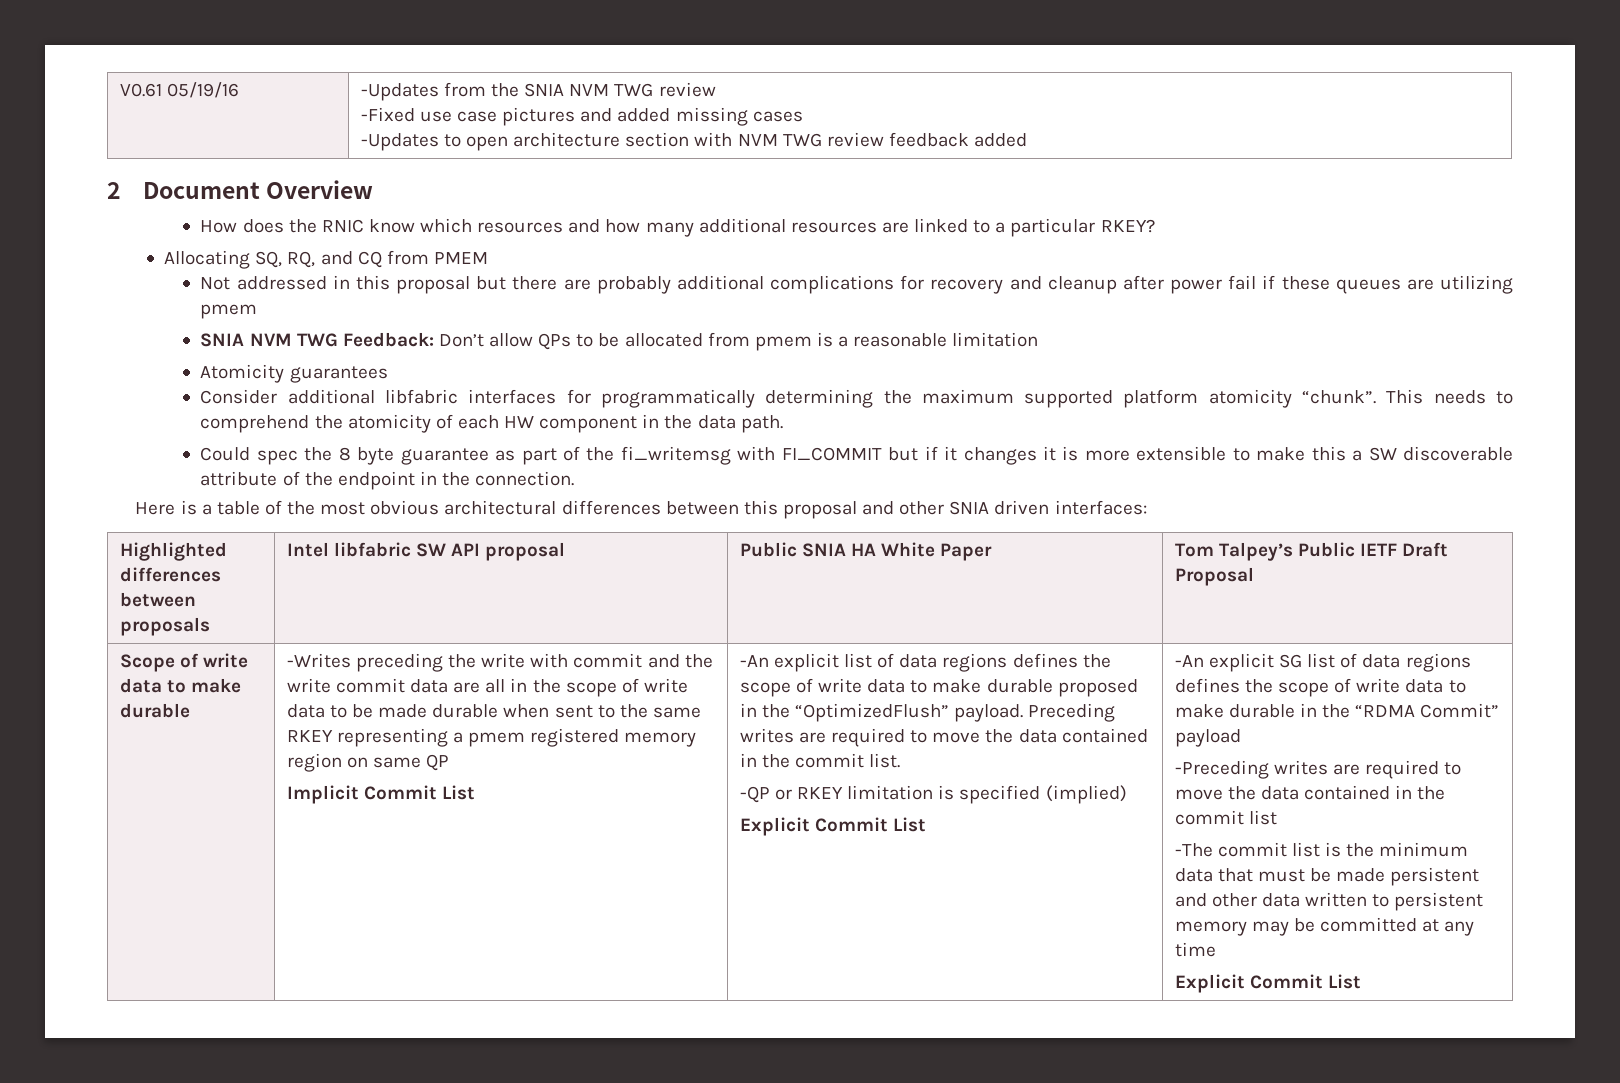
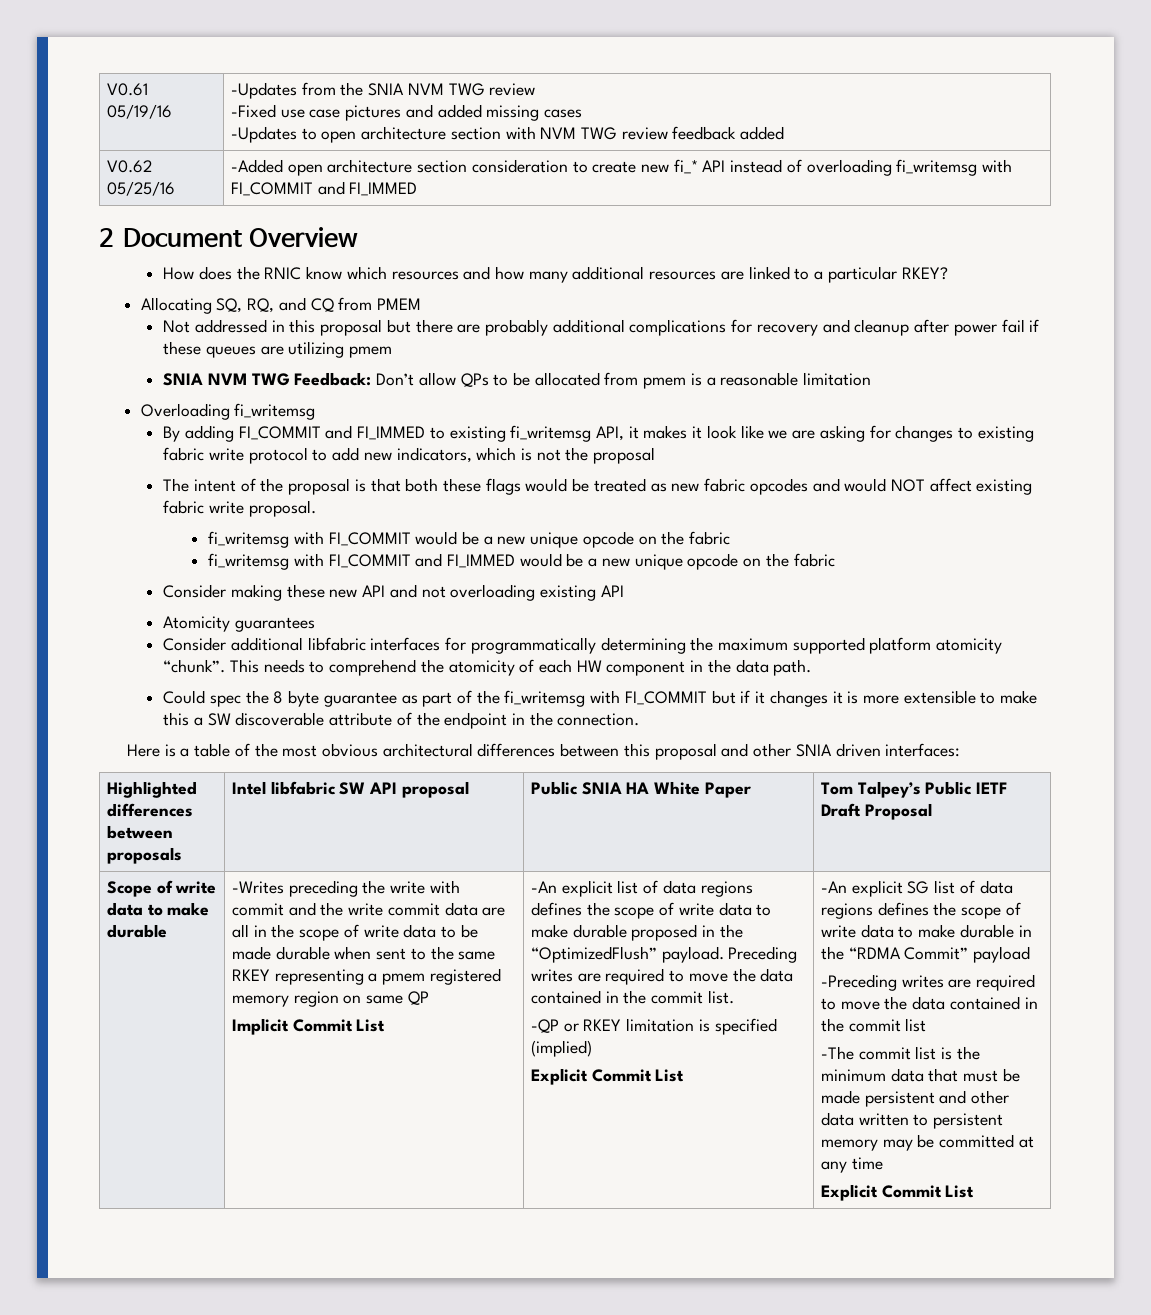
(1028, 140) none -> [106,160,152,173] [106,181,175,196] [230,159,1013,176] [230,181,418,196] // V0.62 05/25/16 | -Added open architecture section consideration to create new fi_* API instead of overloading fi_writemsg with FI_COMMIT and FI_IMMED
(1039, 339) none -> [140,403,316,420] [163,425,1034,442] [163,447,656,464] [163,478,1033,495] [163,500,316,517] [208,531,731,548] [208,553,835,570] [163,584,624,601] // Overloading fi_writemsg // By adding FI_COMMIT and FI_IMMED to existing fi_writemsg API, it makes it look like we are asking for changes to existing fabric write protocol to add new indicators, which is not the proposal // The intent of the proposal is that both these flags would be treated as new fabric opcodes and would NOT affect existing fabric write proposal. // fi_writemsg with FI_COMMIT would be a new unique opcode on the fabric // fi_writemsg with FI_COMMIT and FI_IMMED would be a new unique opcode on the fabric // Consider making these new API and not overloading existing API

